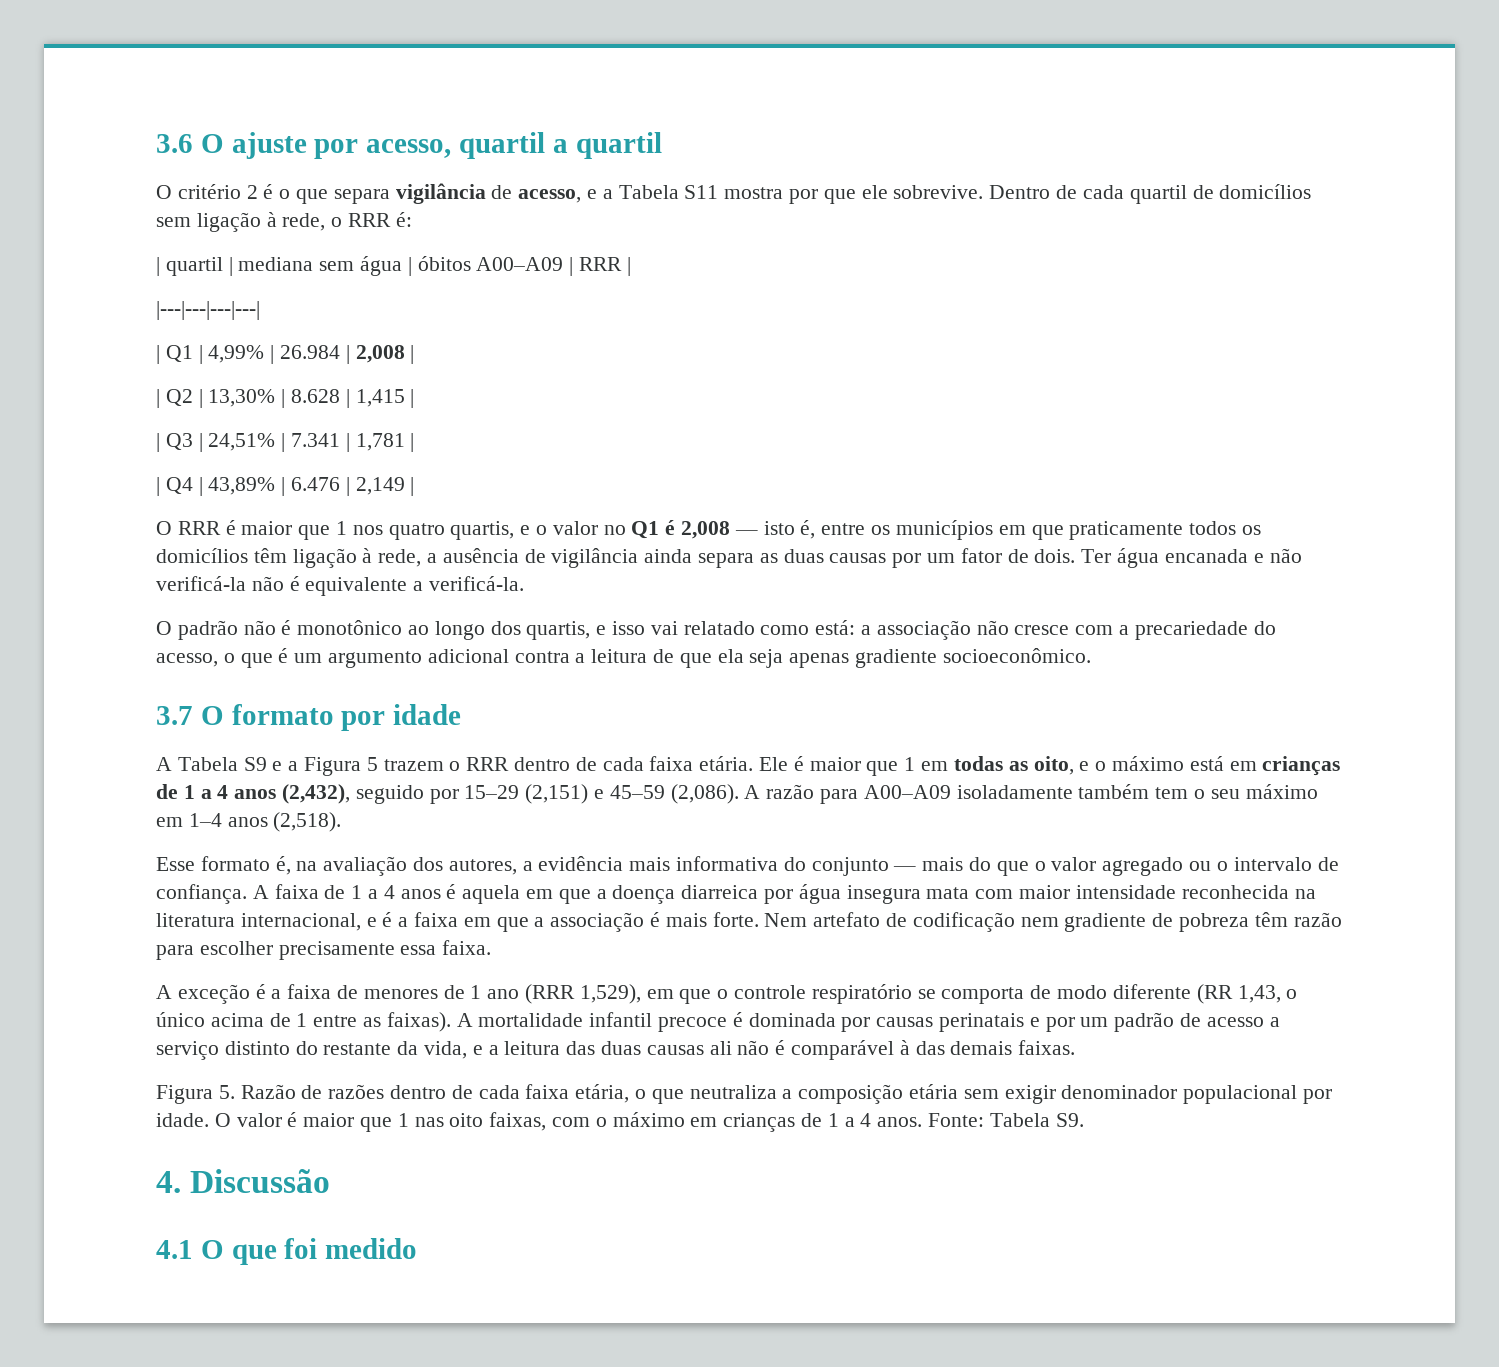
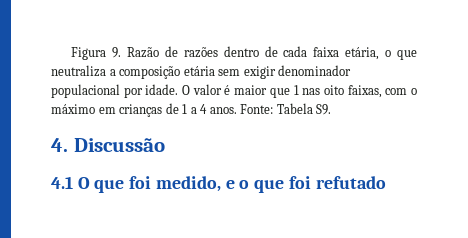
[156,132,662,159] [156,183,1312,204] [156,212,412,232] [156,256,631,276] [156,301,260,320] [156,345,415,364] [156,389,415,408] [156,433,415,452] [156,477,415,496] [156,520,1261,540] [156,548,1302,568] [156,576,525,596] [156,620,1276,640] [156,648,1091,668] [156,704,462,731] [156,756,1341,776] [156,784,1318,804] [156,812,342,832] [156,856,1339,876] [156,884,1316,904] [156,912,1342,932] [156,940,492,960] [156,984,1298,1004] [156,1012,1280,1032] [156,1040,1076,1060] [156,1085,235,1104] 3.6 O ajuste por acesso, quartil a quartil // O critério 2 é o que separa vigilância de acesso, e a Tabela S11 mostra por que ele sobrevive. Dentro de cada quartil de domicílios sem ligação à rede, o RRR é: // | quartil | mediana sem água | óbitos A00–A09 | RRR | // |---|---|---|---| // | Q1 | 4,99% | 26.984 | 2,008 | // | Q2 | 13,30% | 8.628 | 1,415 | // | Q3 | 24,51% | 7.341 | 1,781 | // | Q4 | 43,89% | 6.476 | 2,149 | // O RRR é maior que 1 nos quatro quartis, e o valor no Q1 é 2,008 — isto é, entre os municípios em que praticamente todos os domicílios têm ligação à rede, a ausência de vigilância ainda separa as duas causas por um fator de dois. Ter água encanada e não verificá-la não é equivalente a verificá-la. // O padrão não é monotônico ao longo dos quartis, e isso vai relatado como está: a associação não cresce com a precariedade do acesso, o que é um argumento adicional contra a leitura de que ela seja apenas gradiente socioeconômico. // 3.7 O formato por idade // A Tabela S9 e a Figura 5 trazem o RRR dentro de cada faixa etária. Ele é maior que 1 em todas as oito, e o máximo está em crianças de 1 a 4 anos (2,432), seguido por 15–29 (2,151) e 45–59 (2,086). A razão para A00–A09 isoladamente também tem o seu máximo em 1–4 anos (2,518). // Esse formato é, na avaliação dos autores, a evidência mais informativa do conjunto — mais do que o valor agregado ou o intervalo de confiança. A faixa de 1 a 4 anos é aquela em que a doença diarreica por água insegura mata com maior intensidade reconhecida na literatura internacional, e é a faixa em que a associação é mais forte. Nem artefato de codificação nem gradiente de pobreza têm razão para escolher precisamente essa faixa. // A exceção é a faixa de menores de 1 ano (RRR 1,529), em que o controle respiratório se comporta de modo diferente (RR 1,43, o único acima de 1 entre as faixas). A mortalidade infantil precoce é dominada por causas perinatais e por um padrão de acesso a serviço distinto do restante da vida, e a leitura das duas causas ali não é comparável à das demais faixas. // Figura 5. -> [71,47,122,60] Figura 9.
[325,1238,418,1259] medido -> [155,176,386,193] medido, e o que foi refutado

